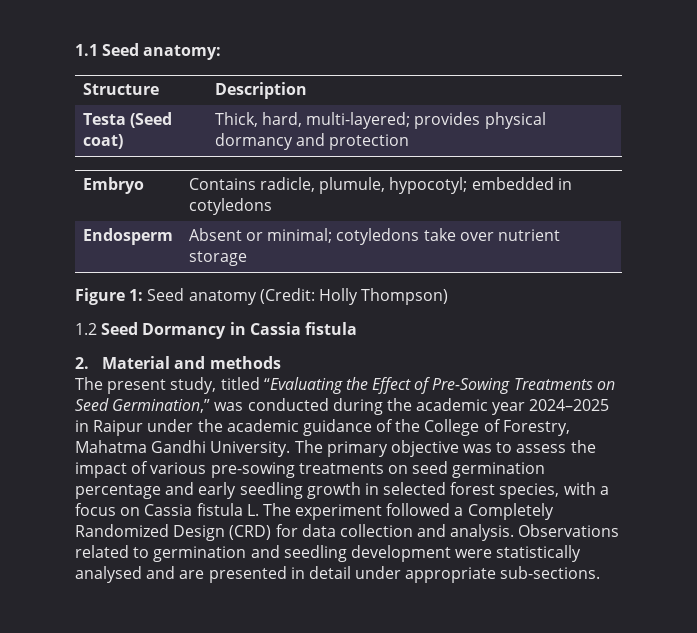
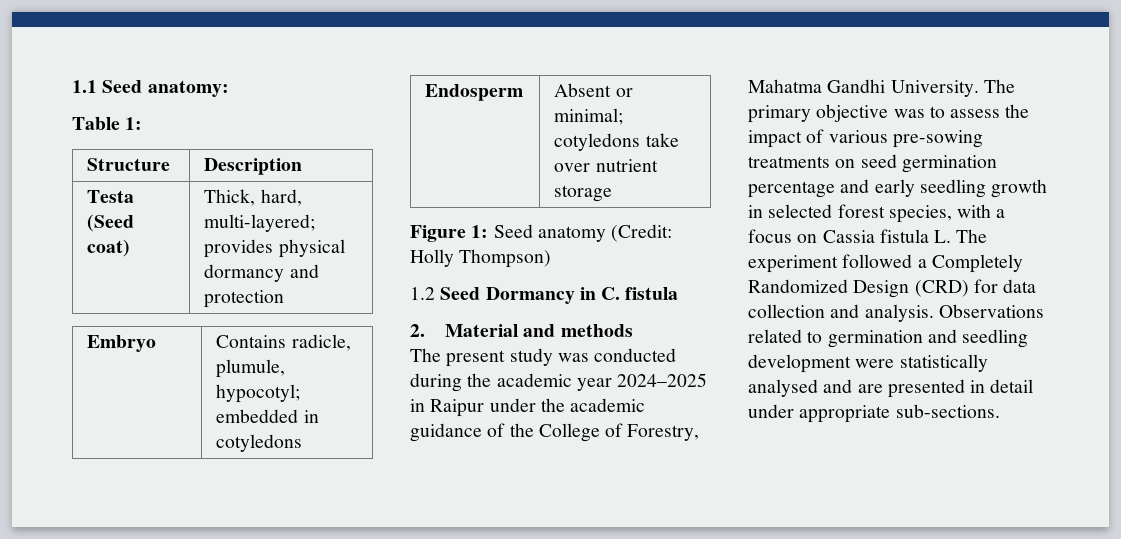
(222, 52) none -> [72,117,143,130] // Table 1:
[249,322,301,335] Cassia -> [601,287,621,300] C.
[170,377,615,394] [75,398,211,413] study, titled “Evaluating the Effect of Pre-Sowing Treatments on Seed Germination,” -> [509,348,553,366] study

